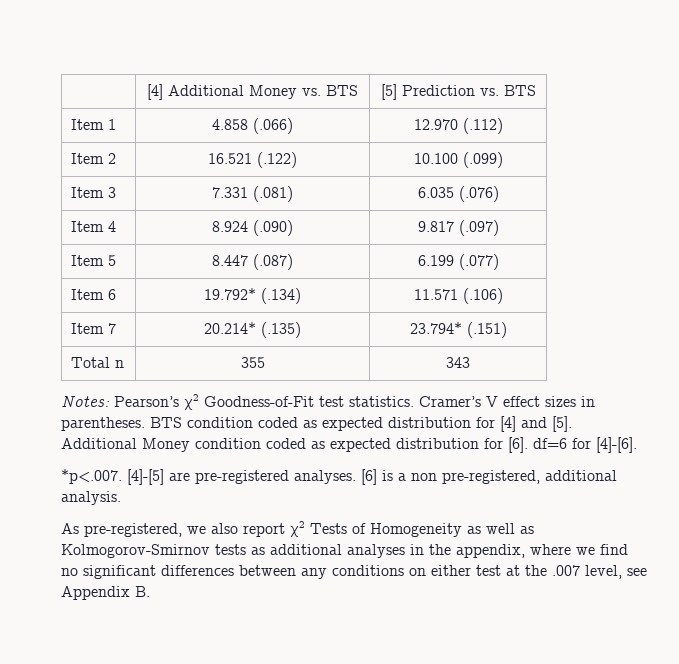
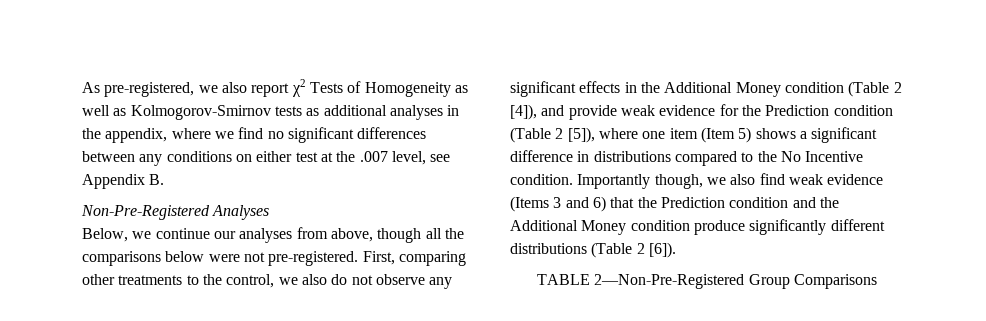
[147,84,358,100] [380,84,536,100] [70,119,116,130] [212,118,293,134] [413,118,503,134] [70,153,116,164] [208,152,297,168] [413,152,503,168] [70,187,116,198] [212,186,293,202] [417,186,499,202] [70,221,116,232] [212,220,293,236] [417,220,499,236] [70,255,116,266] [212,254,293,270] [417,254,499,270] [70,289,116,300] [204,288,301,304] [413,288,503,304] [70,323,116,334] [204,322,301,338] [409,322,507,338] [70,357,124,368] [240,357,265,368] [446,357,470,368] [61,394,595,410] [61,416,572,432] [61,437,637,453] [61,469,617,485] [61,491,121,505] | [4] Additional Money vs. BTS | [5] Prediction vs. BTS // Item 1 | 4.858 (.066) | 12.970 (.112) // Item 2 | 16.521 (.122) | 10.100 (.099) // Item 3 | 7.331 (.081) | 6.035 (.076) // Item 4 | 8.924 (.090) | 9.817 (.097) // Item 5 | 8.447 (.087) | 6.199 (.077) // Item 6 | 19.792* (.134) | 11.571 (.106) // Item 7 | 20.214* (.135) | 23.794* (.151) // Total n | 355 | 343 // Notes: Pearson’s χ2 Goodness-of-Fit test statistics. Cramer’s V effect sizes in parentheses. BTS condition coded as expected distribution for [4] and [5]. Additional Money condition coded as expected distribution for [6]. df=6 for [4]-[6]. // *p<.007. [4]-[5] are pre-registered analyses. [6] is a non pre-registered, additional analysis. // -> (82, 87) none
(150, 591) none -> [81,205,270,220] [82,227,464,243] [82,251,466,266] [82,274,453,289] [510,81,902,97] [510,104,893,120] [510,127,878,143] [510,150,864,166] [510,173,884,189] [510,196,839,212] [510,219,885,235] [510,242,676,258] [537,274,877,289] // Non-Pre-Registered Analyses // Below, we continue our analyses from above, though all the comparisons below were not pre-registered. First, comparing other treatments to the control, we also do not observe any significant effects in the Additional Money condition (Table 2 [4]), and provide weak evidence for the Prediction condition (Table 2 [5]), where one item (Item 5) shows a significant difference in distributions compared to the No Incentive condition. Importantly though, we also find weak evidence (Items 3 and 6) that the Prediction condition and the Additional Money condition produce significantly different distributions (Table 2 [6]). // TABLE 2—Non-Pre-Registered Group Comparisons

